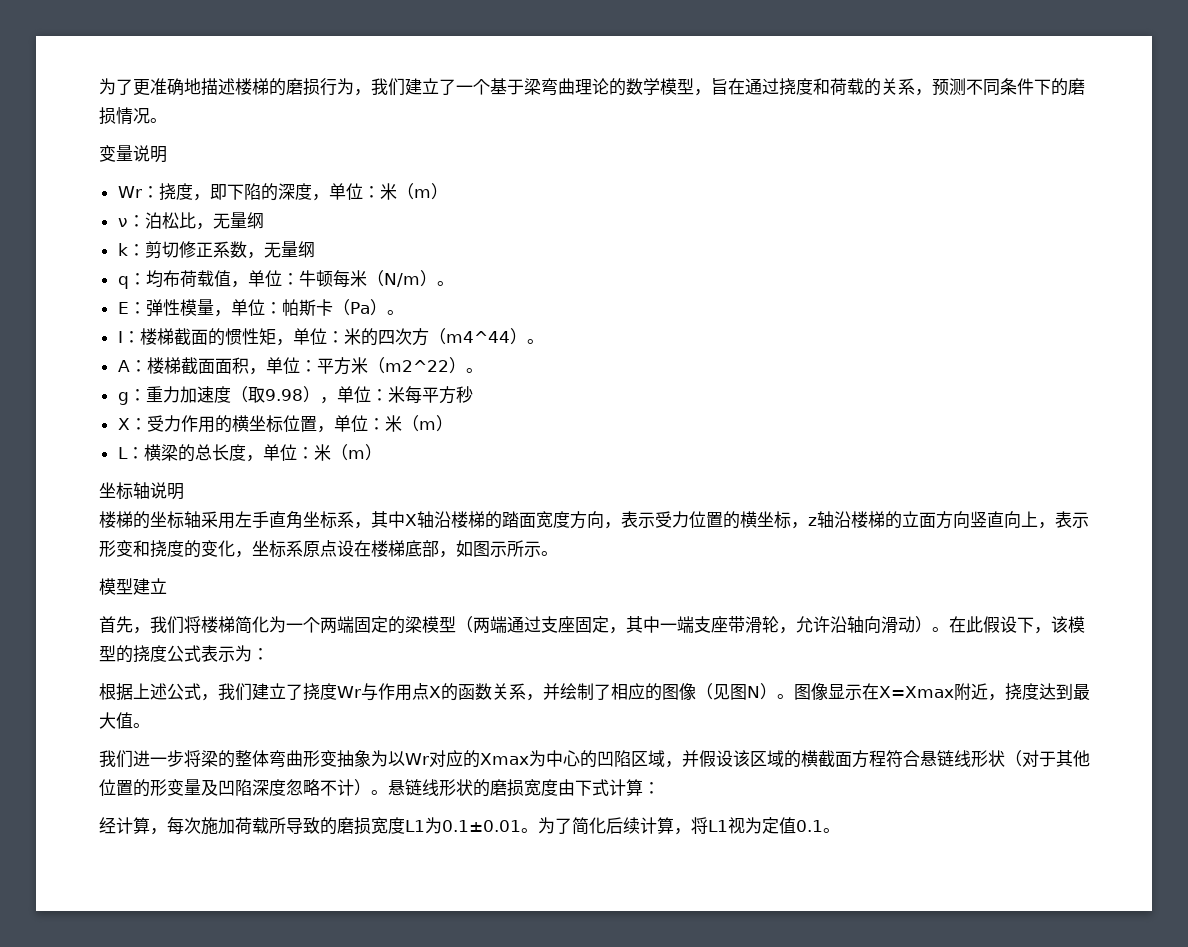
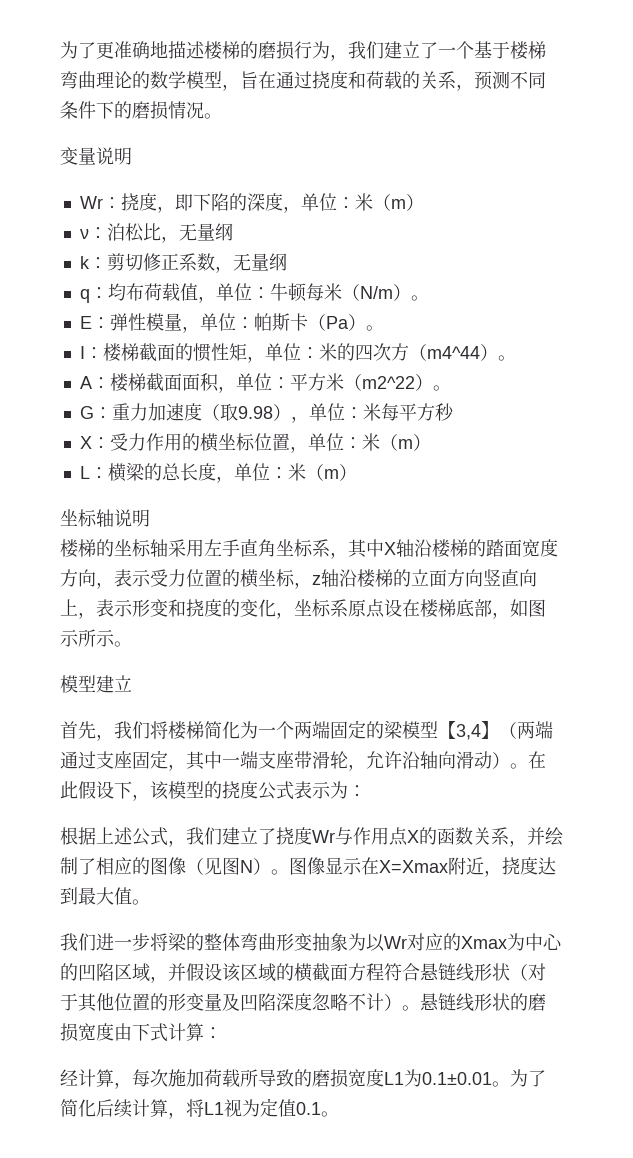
[524,78,541,95] 梁 -> [510,41,546,60] 楼梯
[117,392,129,405] g -> [79,406,94,419] G
(456, 624) none -> [438,721,499,740] 【3,4】

